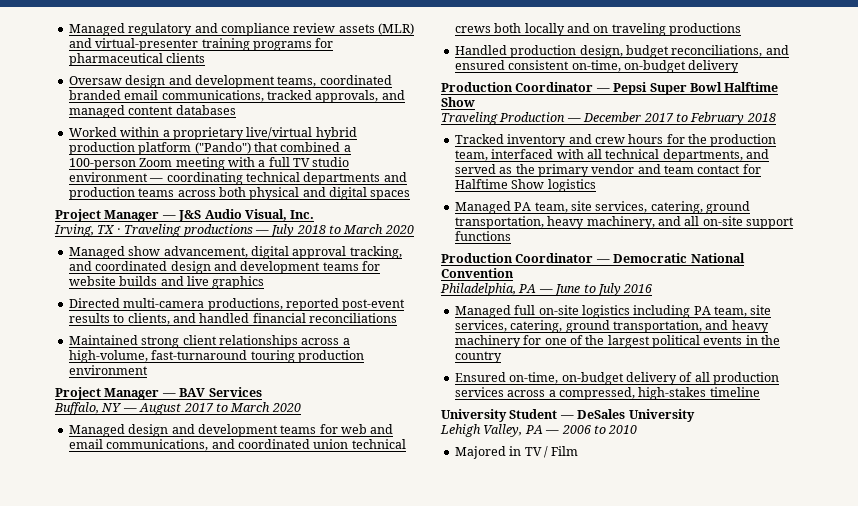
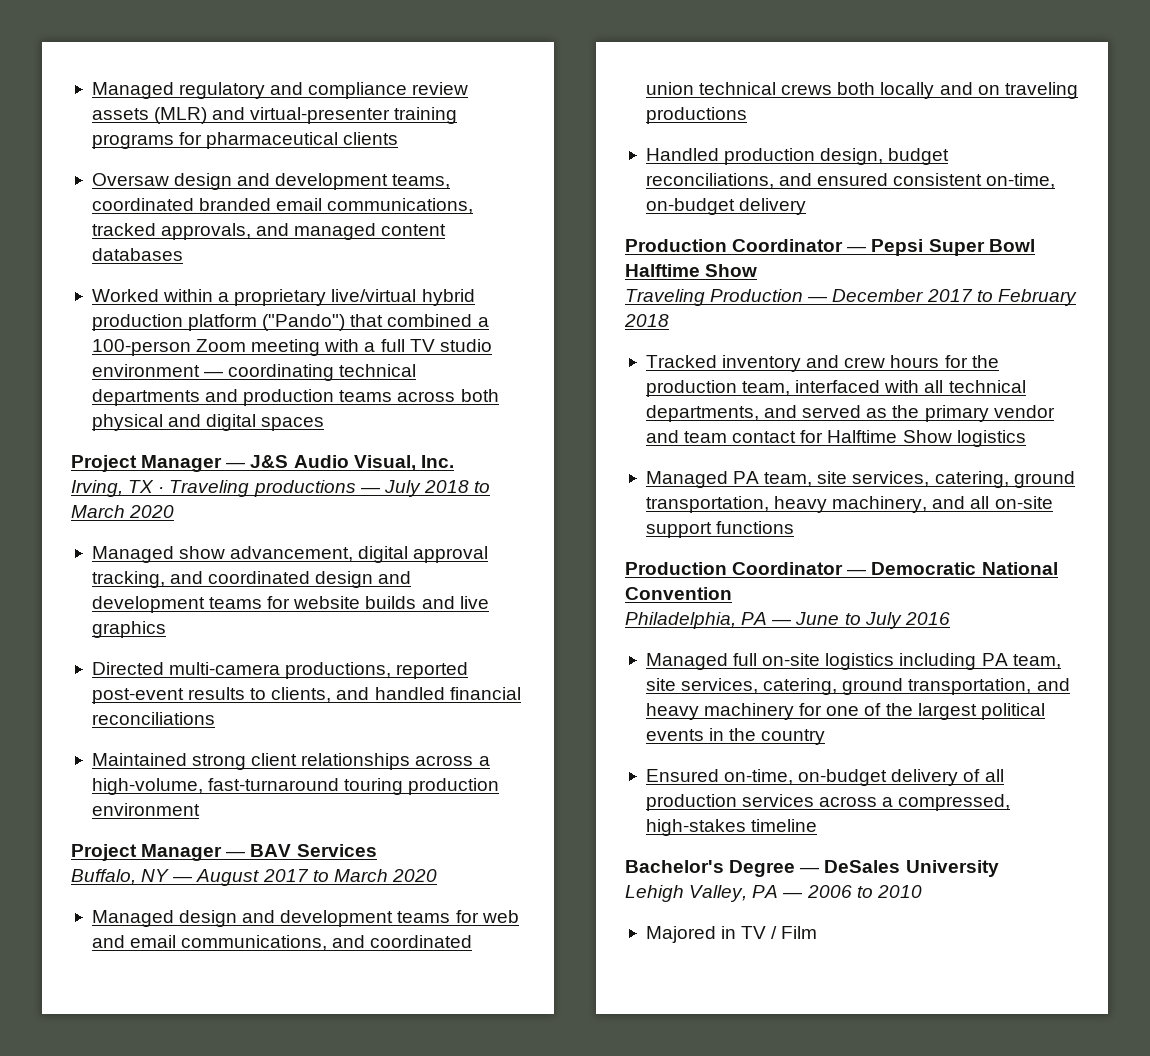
[441,409,558,422] University Student -> [625,860,796,877] Bachelor's Degree

